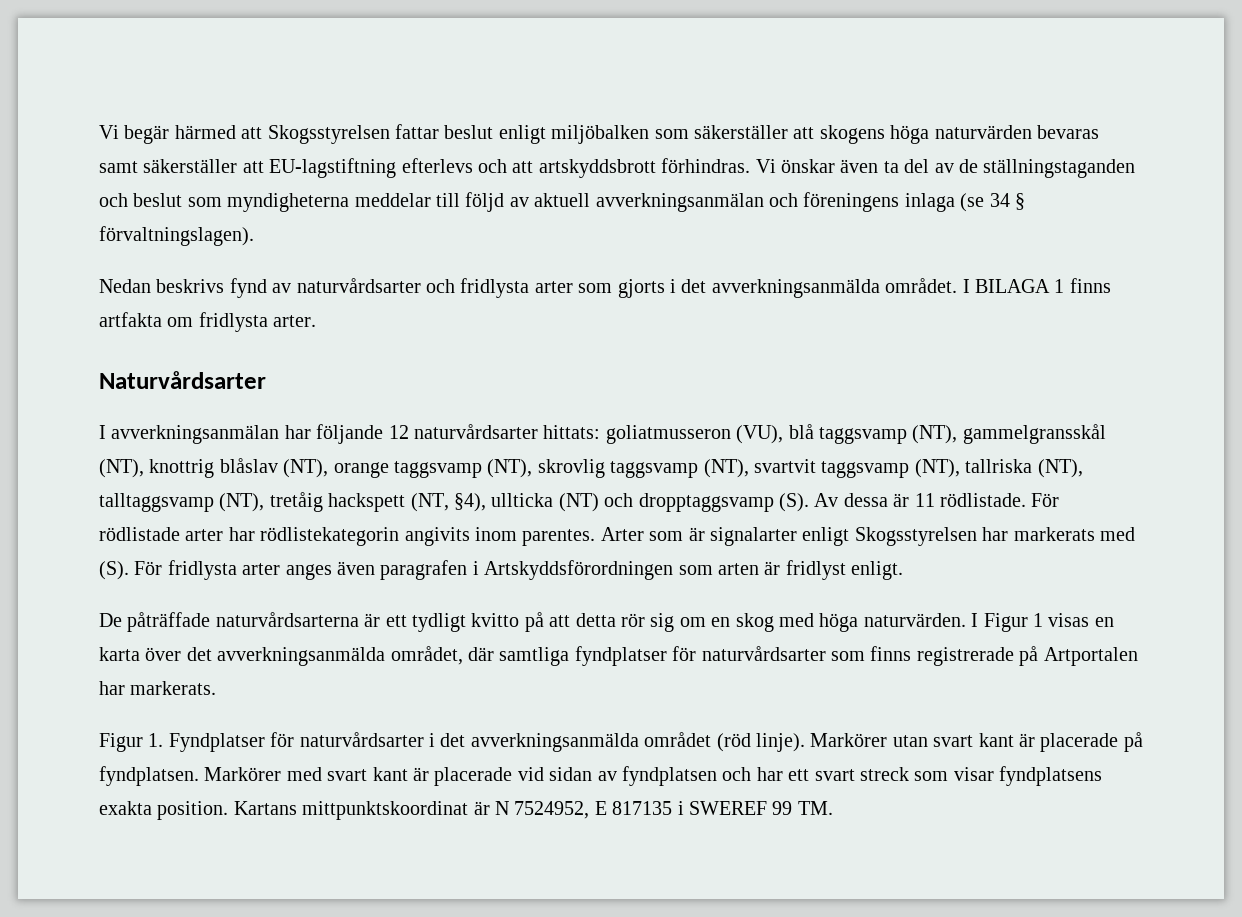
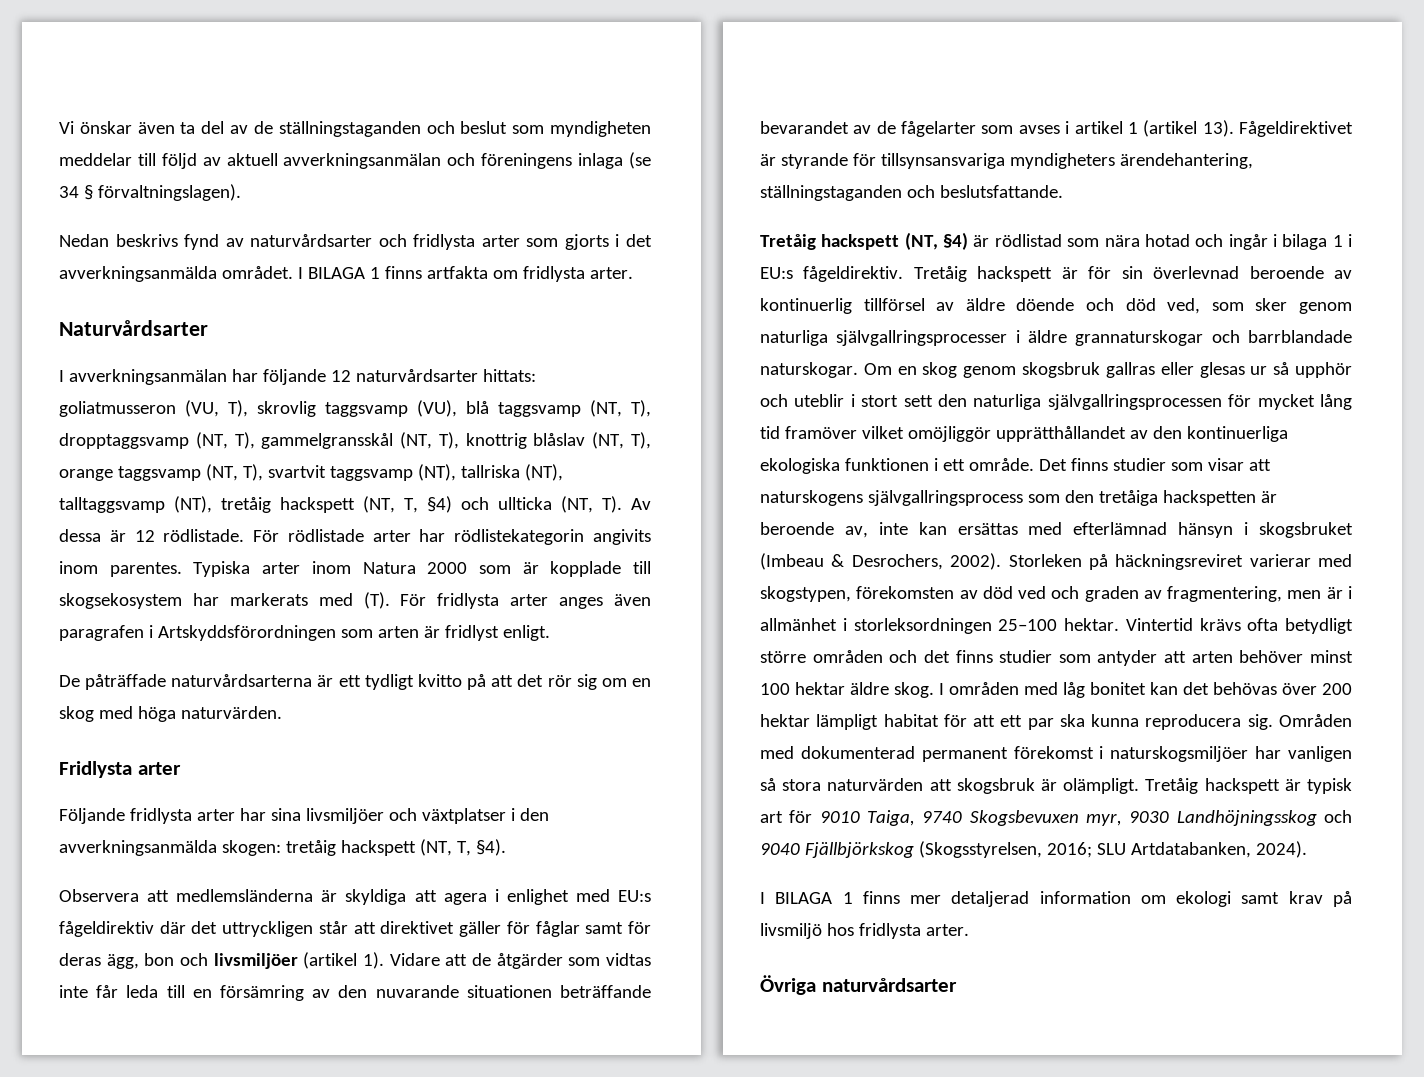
[99,124,1099,144] [99,158,776,178] Vi begär härmed att Skogsstyrelsen fattar beslut enligt miljöbalken som säkerställer att skogens höga naturvärden bevaras samt säkerställer att EU-lagstiftning efterlevs och att artskyddsbrott förhindras. Vi -> [59,121,74,134] Vi
[227,193,350,212] myndigheterna -> [550,121,651,137] myndigheten
[736,424,1106,444] [99,458,749,478] (VU), blå taggsvamp (NT), gammelgransskål (NT), knottrig blåslav (NT), orange taggsvamp (NT), skrovlig taggsvamp (NT), -> [185,400,651,417] [59,432,651,449] [59,464,263,481] (VU, T), skrovlig taggsvamp (VU), blå taggsvamp (NT, T), dropptaggsvamp (NT, T), gammelgransskål (NT, T), knottrig blåslav (NT, T), orange taggsvamp (NT, T),
[454,493,809,512] §4), ullticka (NT) och dropptaggsvamp (S). -> [404,496,622,513] T, §4) och ullticka (NT, T).
[914,493,935,507] 11 -> [134,530,155,542] 12
[600,527,977,546] Arter som är signalarter enligt Skogsstyrelsen -> [193,561,651,577] [59,593,182,609] Typiska arter inom Natura 2000 som är kopplade till skogsekosystem
[99,561,129,580] (S). -> [363,592,390,609] (T).
[575,613,616,627] detta -> [517,674,544,687] det
[971,613,1114,632] [99,646,1138,666] [99,681,217,695] [99,732,1143,752] [99,766,1103,786] [99,801,833,820] I Figur 1 visas en karta över det avverkningsanmälda området, där samtliga fyndplatser för naturvårdsarter som finns registrerade på Artportalen har markerats. // Figur 1. Fyndplatser för naturvårdsarter i det avverkningsanmälda området (röd linje). Markörer utan svart kant är placerade på fyndplatsen. Markörer med svart kant är placerade vid sidan av fyndplatsen och har ett svart streck som visar fyndplatsens exakta position. Kartans mittpunktskoordinat är N 7524952, E 817135 i SWEREF 99 TM. -> [59,761,181,778] [59,808,549,824] [59,839,506,856] [59,889,652,905] [59,921,652,937] [59,952,652,969] [59,985,651,1001] [760,120,1353,137] [760,153,1253,169] [760,185,1063,201] [760,232,1353,250] [760,266,1352,282] [760,298,1352,314] [760,330,1352,346] [760,362,1352,378] [760,394,1352,410] [760,426,1288,442] [760,458,1271,474] [760,490,1277,506] [760,522,1353,538] [760,553,1352,570] [760,586,1352,602] [760,618,1353,634] [760,650,1353,666] [760,682,1352,698] [760,714,1352,730] [760,746,1352,762] [760,778,1352,794] [760,810,1352,826] [760,841,1307,858] [760,891,1352,907] [760,923,969,939] [760,975,957,995] // Fridlysta arter // Följande fridlysta arter har sina livsmiljöer och växtplatser i den avverkningsanmälda skogen: tretåig hackspett (NT, T, §4). // Observera att medlemsländerna är skyldiga att agera i enlighet med EU:s fågeldirektiv där det uttryckligen står att direktivet gäller för fåglar samt för deras ägg, bon och livsmiljöer (artikel 1). Vidare att de åtgärder som vidtas inte får leda till en försämring av den nuvarande situationen beträffande bevarandet av de fågelarter som avses i artikel 1 (artikel 13). Fågeldirektivet är styrande för tillsynsansvariga myndigheters ärendehantering, ställningstaganden och beslutsfattande. // Tretåig hackspett (NT, §4) är rödlistad som nära hotad och ingår i bilaga 1 i EU:s fågeldirektiv. Tretåig hackspett är för sin överlevnad beroende av kontinuerlig tillförsel av äldre döende och död ved, som sker genom naturliga självgallringsprocesser i äldre grannaturskogar och barrblandade naturskogar. Om en skog genom skogsbruk gallras eller glesas ur så upphör och uteblir i stort sett den naturliga självgallringsprocessen för mycket lång tid framöver vilket omöjliggör upprätthållandet av den kontinuerliga ekologiska funktionen i ett område. Det finns studier som visar att naturskogens självgallringsprocess som den tretåiga hackspetten är beroende av, inte kan ersättas med efterlämnad hänsyn i skogsbruket (Imbeau & Desrochers, 2002). Storleken på häckningsreviret varierar med skogstypen, förekomsten av död ved och graden av fragmentering, men är i allmänhet i storleksordningen 25–100 hektar. Vintertid krävs ofta betydligt större områden och det finns studier som antyder att arten behöver minst 100 hektar äldre skog. I områden med låg bonitet kan det behövas över 200 hektar lämpligt habitat för att ett par ska kunna reproducera sig. Områden med dokumenterad permanent förekomst i naturskogsmiljöer har vanligen så stora naturvärden att skogsbruk är olämpligt. Tretåig hackspett är typisk art för 9010 Taiga, 9740 Skogsbevuxen myr, 9030 Landhöjningsskog och 9040 Fjällbjörkskog (Skogsstyrelsen, 2016; SLU Artdatabanken, 2024). // I BILAGA 1 finns mer detaljerad information om ekologi samt krav på livsmiljö hos fridlysta arter. // Övriga naturvårdsarter

